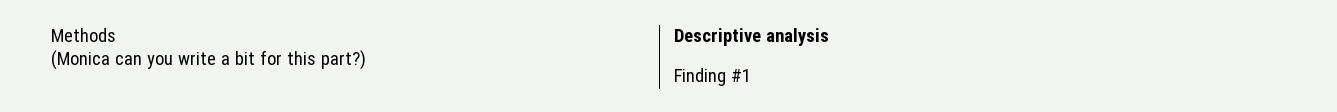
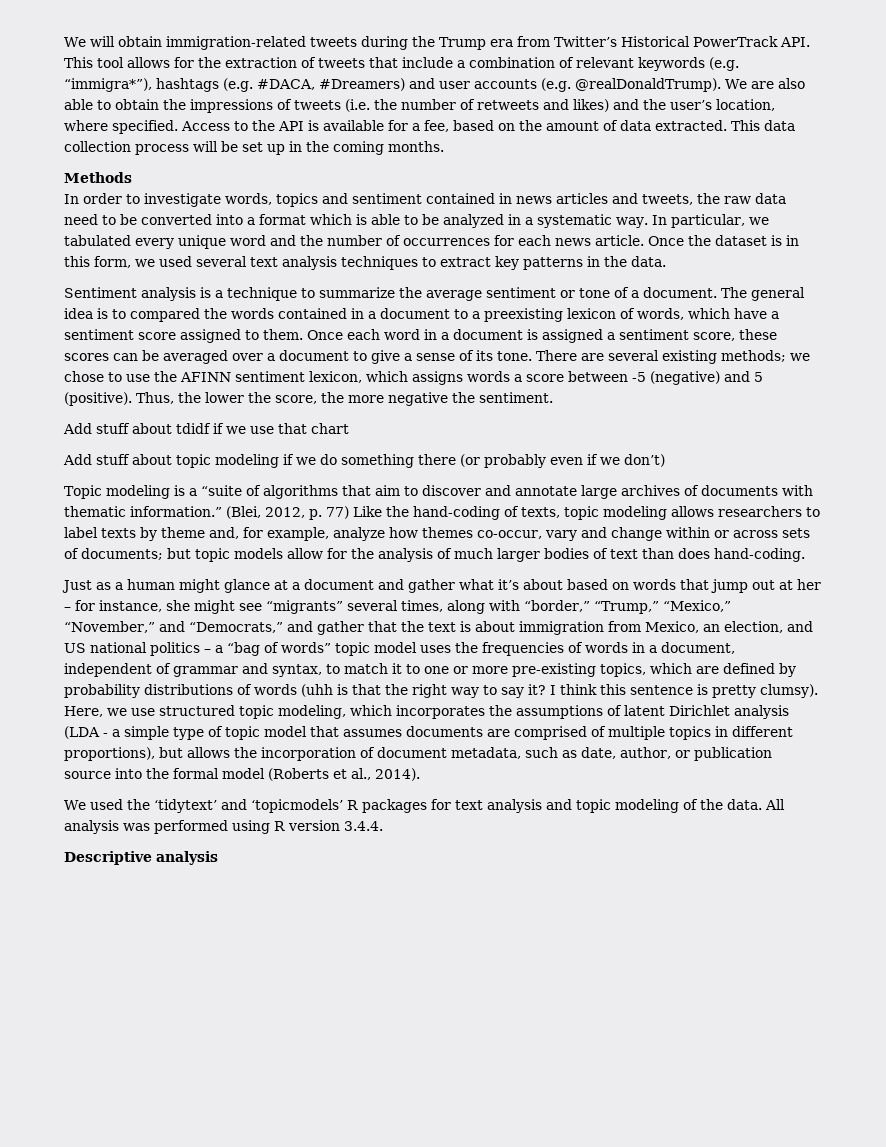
[51,28,116,42] [51,50,366,70] Methods // (Monica can you write a bit for this part?) -> [64,36,810,50] [64,57,739,71] [64,78,805,92] [64,99,775,113] [64,120,795,134] [64,141,444,155] [64,172,132,183] [64,193,786,207] [64,214,769,228] [64,235,799,249] [64,256,666,270] [64,287,805,301] [64,308,779,322] [64,329,777,343] [64,350,810,364] [64,371,763,385] [64,392,553,406] [63,423,349,434] [63,454,665,468] [64,485,813,499] [64,506,820,520] [64,527,810,541] [64,548,805,562] [62,579,821,593] [64,600,731,614] [64,621,813,635] [64,642,735,656] [64,663,796,677] [64,684,818,698] [64,705,789,719] [64,726,793,740] [64,747,772,761] [64,768,420,781] [64,799,785,813] [64,820,383,834] We will obtain immigration-related tweets during the Trump era from Twitter’s Historical PowerTrack API. This tool allows for the extraction of tweets that include a combination of relevant keywords (e.g. “immigra*”), hashtags (e.g. #DACA, #Dreamers) and user accounts (e.g. @realDonaldTrump). We are also able to obtain the impressions of tweets (i.e. the number of retweets and likes) and the user’s location, where specified. Access to the API is available for a fee, based on the amount of data extracted. This data collection process will be set up in the coming months. // Methods // In order to investigate words, topics and sentiment contained in news articles and tweets, the raw data need to be converted into a format which is able to be analyzed in a systematic way. In particular, we tabulated every unique word and the number of occurrences for each news article. Once the dataset is in this form, we used several text analysis techniques to extract key patterns in the data. // Sentiment analysis is a technique to summarize the average sentiment or tone of a document. The general idea is to compared the words contained in a document to a preexisting lexicon of words, which have a sentiment score assigned to them. Once each word in a document is assigned a sentiment score, these scores can be averaged over a document to give a sense of its tone. There are several existing methods; we chose to use the AFINN sentiment lexicon, which assigns words a score between -5 (negative) and 5 (positive). Thus, the lower the score, the more negative the sentiment. // Add stuff about tdidf if we use that chart // Add stuff about topic modeling if we do something there (or probably even if we don’t) // Topic modeling is a “suite of algorithms that aim to discover and annotate large archives of documents with thematic information.” (Blei, 2012, p. 77) Like the hand-coding of texts, topic modeling allows researchers to label texts by theme and, for example, analyze how themes co-occur, vary and change within or across sets of documents; but topic models allow for the analysis of much larger bodies of text than does hand-coding. // Just as a human might glance at a document and gather what it’s about based on words that jump out at her – for instance, she might see “migrants” several times, along with “border,” “Trump,” “Mexico,” “November,” and “Democrats,” and gather that the text is about immigration from Mexico, an election, and US national politics – a “bag of words” topic model uses the frequencies of words in a document, independent of grammar and syntax, to match it to one or more pre-existing topics, which are defined by probability distributions of words (uhh is that the right way to say it? I think this sentence is pretty clumsy). Here, we use structured topic modeling, which incorporates the assumptions of latent Dirichlet analysis (LDA - a simple type of topic model that assumes documents are comprised of multiple topics in different proportions), but allows the incorporation of document metadata, such as date, author, or publication source into the formal model (Roberts et al., 2014). // We used the ‘tidytext’ and ‘topicmodels’ R packages for text analysis and topic modeling of the data. All analysis was performed using R version 3.4.4.
[674,68,751,86] // Finding #1 -> (218, 858) none

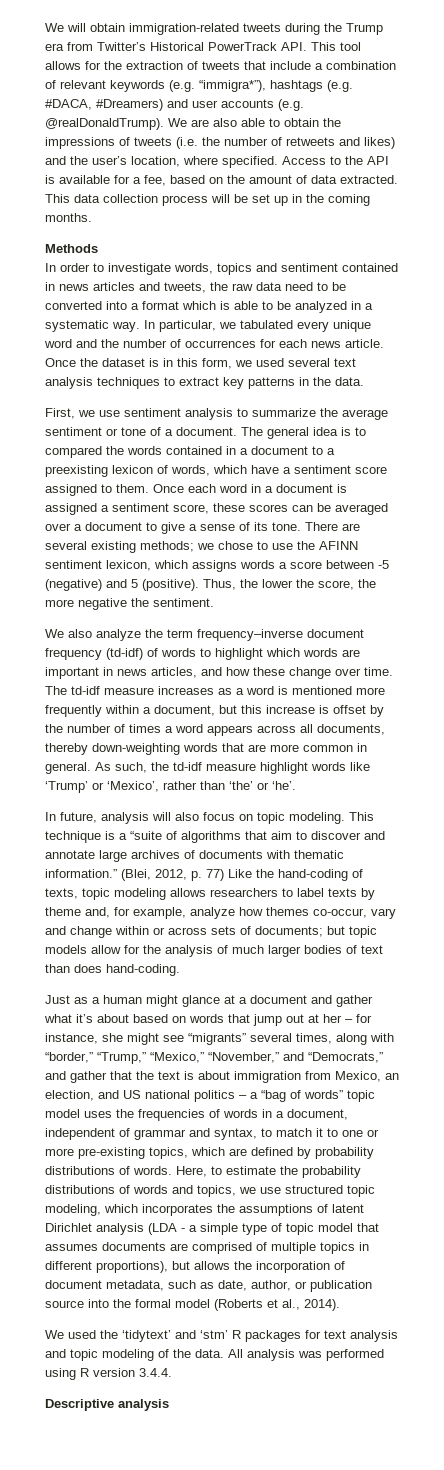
[64,287,297,301] Sentiment analysis is a technique -> [45,408,233,420] First, we use sentiment analysis
[63,423,349,434] [63,454,665,468] [64,485,170,499] Add stuff about tdidf if we use that chart // Add stuff about topic modeling if we do something there (or probably even if we don’t) // Topic modeling -> [45,629,364,641] [45,648,360,660] [45,667,393,679] [45,686,385,695] [45,705,384,717] [45,724,385,736] [45,743,367,755] [45,762,370,774] [45,781,296,793] [45,812,374,824] [45,831,101,843] We also analyze the term frequency–inverse document frequency (td-idf) of words to highlight which words are important in news articles, and how these change over time. The td-idf measure increases as a word is mentioned more frequently within a document, but this increase is offset by the number of times a word appears across all documents, thereby down-weighting words that are more common in general. As such, the td-idf measure highlight words like ‘Trump’ or ‘Mexico’, rather than ‘the’ or ‘he’. // In future, analysis will also focus on topic modeling. This technique
[254,684,818,698] [64,706,103,717] words (uhh is that the right way to say it? I think this sentence is pretty clumsy). Here, -> [133,1166,361,1178] [45,1185,236,1197] words. Here, to estimate the probability distributions of words and topics,
[250,799,343,813] ‘topicmodels’ -> [200,1330,228,1339] ‘stm’

